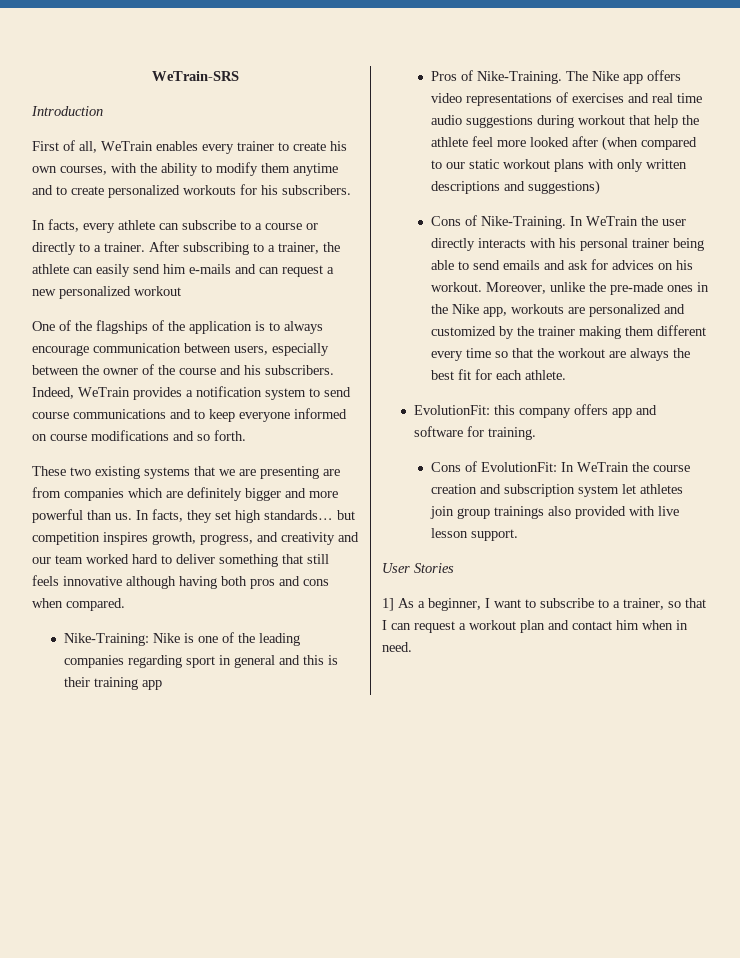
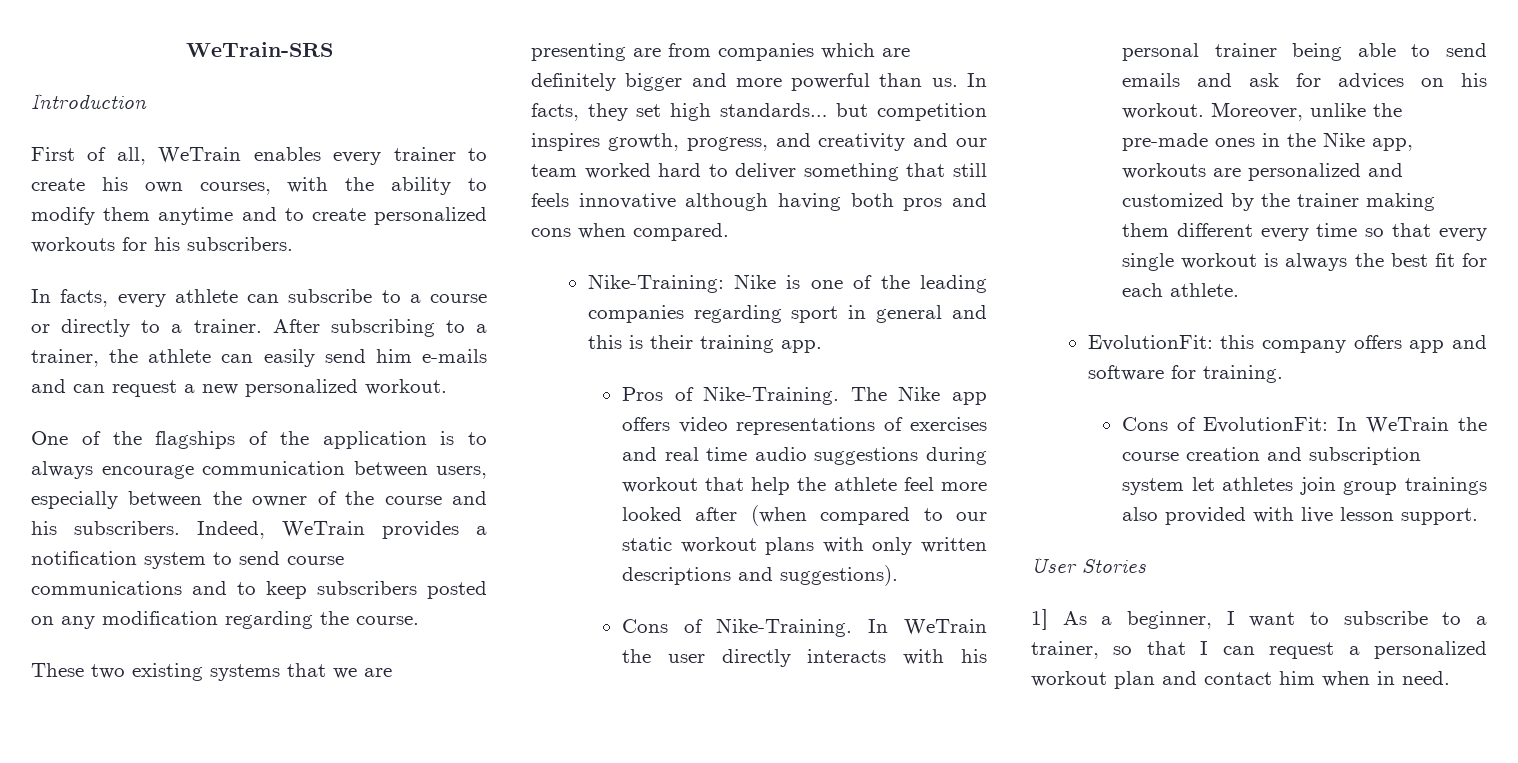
[134,286,181,296] workout -> [365,379,447,395] workout.
[239,408,347,422] [32,430,246,441] everyone informed on course modifications and so forth. -> [317,581,487,599] [31,611,419,629] subscribers posted on any modification regarding the course.
[142,680,163,690] app -> [780,340,822,353] app.
[527,180,600,195] suggestions) -> [779,565,898,586] suggestions).
[536,348,626,358] the workout are -> [1439,228,1487,241] [1121,253,1279,271] every single workout is
(466, 626) none -> [1374,641,1487,659] personalized

